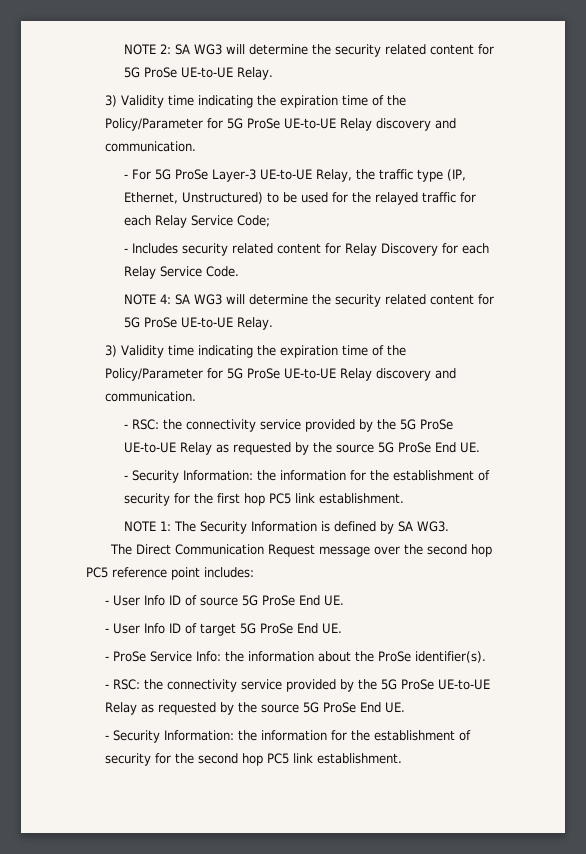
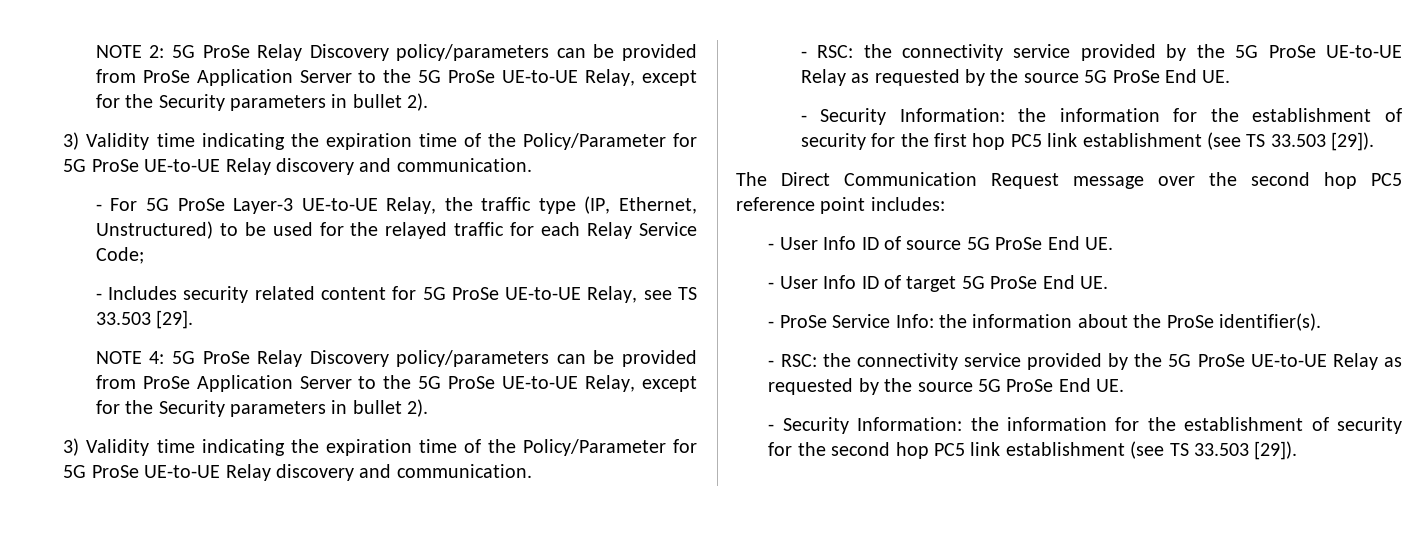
[174,44,494,57] [123,67,273,80] SA WG3 will determine the security related content for 5G ProSe UE-to-UE Relay. -> [171,44,698,61] [95,69,698,86] [95,93,429,111] 5G ProSe Relay Discovery policy/parameters can be provided from ProSe Application Server to the 5G ProSe UE-to-UE Relay, except for the Security parameters in bullet 2).
[344,243,489,256] [123,266,239,279] [123,294,494,307] [123,317,273,330] Relay Discovery for each Relay Service Code. // NOTE 4: SA WG3 will determine the security related content for 5G ProSe UE-to-UE Relay. -> [422,286,697,303] [95,310,194,329] [95,350,698,367] [95,375,698,392] [95,399,429,417] 5G ProSe UE-to-UE Relay, see TS 33.503 [29]. // NOTE 4: 5G ProSe Relay Discovery policy/parameters can be provided from ProSe Application Server to the 5G ProSe UE-to-UE Relay, except for the Security parameters in bullet 2).
[318,493,404,504] [123,521,449,534] establishment. // NOTE 1: The Security Information is defined by SA WG3. -> [1082,132,1375,151] establishment (see TS 33.503 [29]).
[316,753,402,764] establishment. -> [1005,441,1298,460] establishment (see TS 33.503 [29]).

